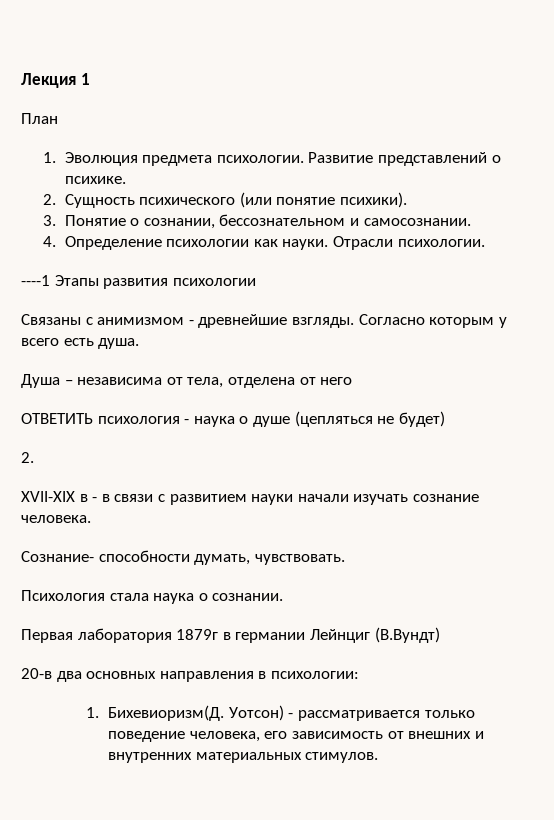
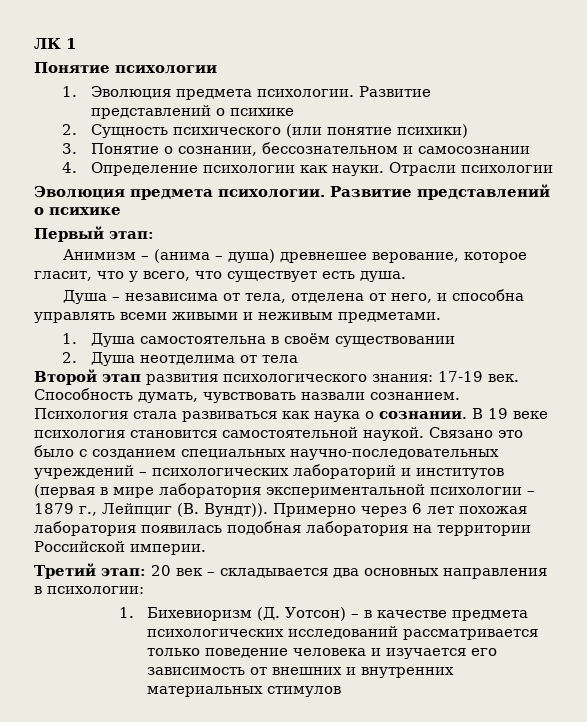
[21,73,76,88] Лекция -> [34,38,61,49] ЛК
[21,113,58,124] План -> [34,62,217,74] Понятие психологии
[64,176,126,184] психике. -> [229,108,294,116] психике
[339,192,407,208] психики). -> [396,124,468,138] психики)
[363,218,471,226] самосознании. -> [417,146,530,154] самосознании
[397,239,485,247] [21,275,256,289] [21,314,507,328] [21,338,59,346] психологии. // ----1 Этапы развития психологии // Связаны с анимизмом - древнейшие взгляды. Согласно которым у всего -> [460,165,553,173] [34,184,550,200] [34,207,121,215] [34,226,154,242] [63,249,528,263] [34,271,317,282] психологии // Эволюция предмета психологии. Развитие представлений о психике // Первый этап: // Анимизм – (анима – душа) древнешее верование, которое гласит, что у всего, что существует
[320,377,353,385] [21,411,445,427] [21,452,34,463] [21,491,479,505] [21,515,91,523] [21,550,345,565] [21,590,284,604] [21,627,440,643] [21,668,52,679] него // ОТВЕТИТЬ психология - наука о душе (цепляться не будет) // 2. // XVII-XIX в - в связи с развитием науки начали изучать сознание человека. // Сознание- способности думать, чувствовать. // Психология стала наука о сознании. // Первая лаборатория 1879г в германии Лейнциг (В.Вундт) // 20-в -> [391,289,525,303] [34,312,441,323] [62,333,455,347] [62,352,298,366] [34,369,519,385] [34,388,460,403] [34,408,548,422] [34,427,523,441] [34,445,499,460] [34,464,504,479] [34,483,535,498] [34,503,527,517] [34,521,531,536] [34,541,206,555] [34,563,328,579] него, и способна управлять всеми живыми и неживым предметами. // 1. Душа самостоятельна в своём существовании // 2. Душа неотделима от тела // Второй этап развития психологического знания: 17-19 век. Способность думать, чувствовать назвали сознанием. Психология стала развиваться как наука о сознании. В 19 веке психология становится самостоятельной наукой. Связано это было с созданием специальных научно-последовательных учреждений – психологических лабораторий и институтов (первая в мире лаборатория экспериментальной психологии – 1879 г., Лейпциг (В. Вундт)). Примерно через 6 лет похожая лаборатория появилась подобная лаборатория на территории Российской империи. // Третий этап: 20 век – складывается
[108,705,475,721] [108,731,260,742] Бихевиоризм(Д. Уотсон) - рассматривается только поведение человека, -> [147,607,529,621] [147,626,539,640] [147,648,467,659] Бихевиоризм (Д. Уотсон) – в качестве предмета психологических исследований рассматривается только поведение человека и изучается
[305,752,379,763] стимулов. -> [267,686,342,697] стимулов

